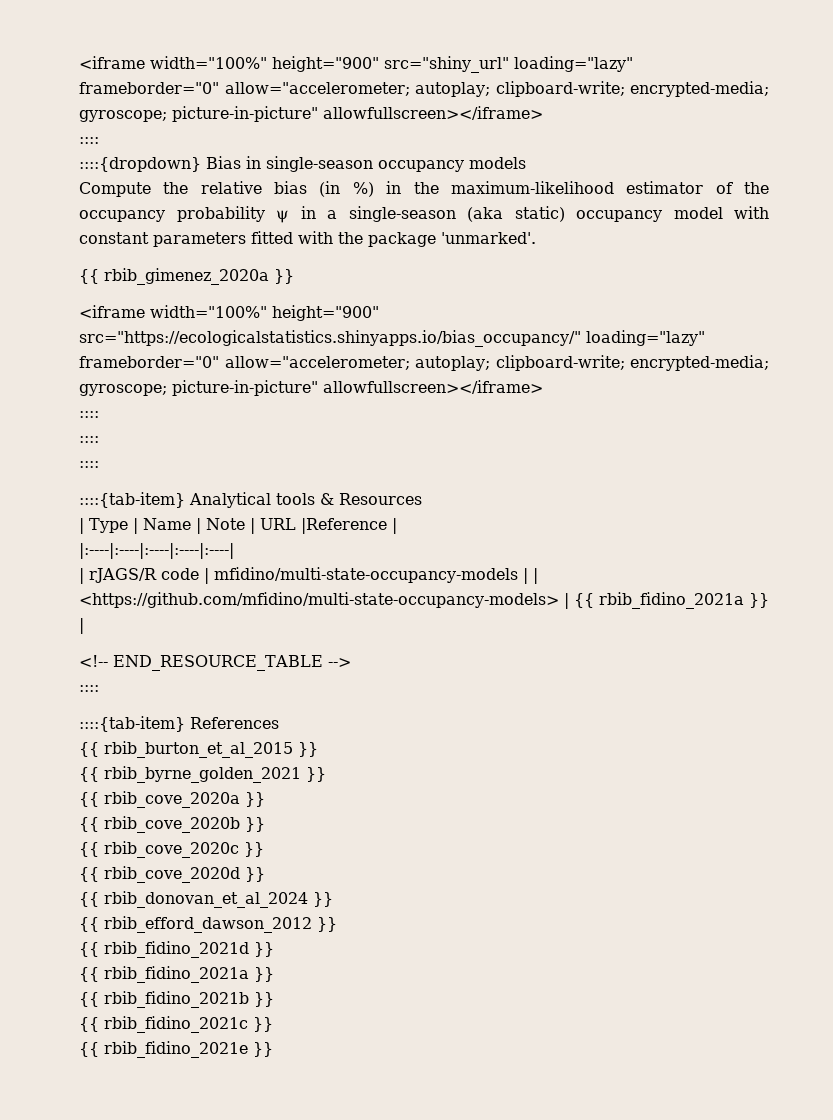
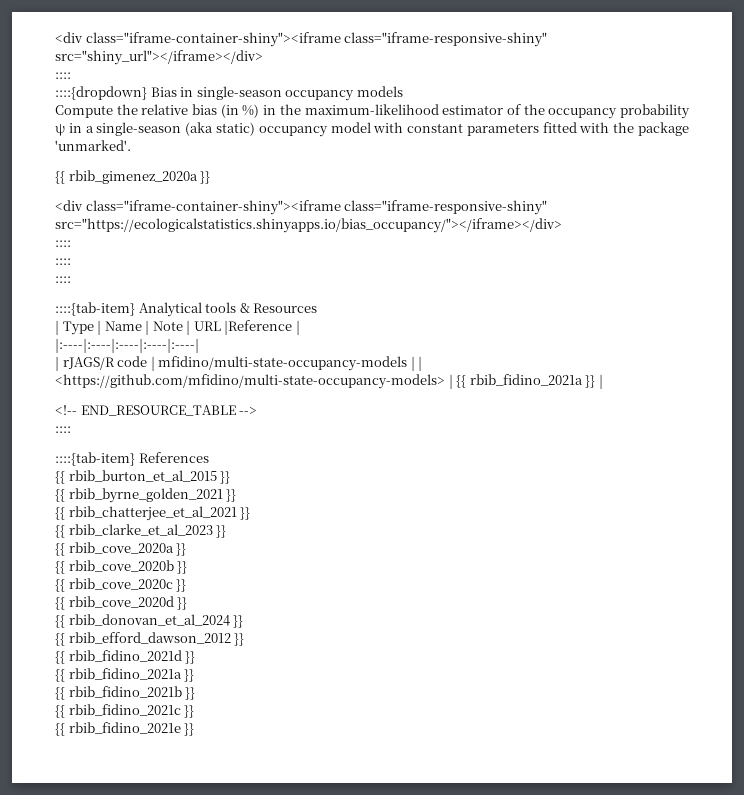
[79,56,633,73] [79,81,769,97] [79,106,543,122] <iframe width="100%" height="900" src="shiny_url" loading="lazy" frameborder="0" allow="accelerometer; autoplay; clipboard-write; encrypted-media; gyroscope; picture-in-picture" allowfullscreen></iframe> -> [55,32,548,47] [55,50,263,65] <div class="iframe-container-shiny"><iframe class="iframe-responsive-shiny" src="shiny_url"></iframe></div>
[79,305,379,321] [79,330,705,347] [79,355,769,371] [79,380,543,396] <iframe width="100%" height="900" src="https://ecologicalstatistics.shinyapps.io/bias_occupancy/" loading="lazy" frameborder="0" allow="accelerometer; autoplay; clipboard-write; encrypted-media; gyroscope; picture-in-picture" allowfullscreen></iframe> -> [55,200,548,215] [55,218,562,233] <div class="iframe-container-shiny"><iframe class="iframe-responsive-shiny" src="https://ecologicalstatistics.shinyapps.io/bias_occupancy/"></iframe></div>
(326, 774) none -> [55,506,251,521] [55,524,227,538] // {{ rbib_chatterjee_et_al_2021 }} // {{ rbib_clarke_et_al_2023 }}

